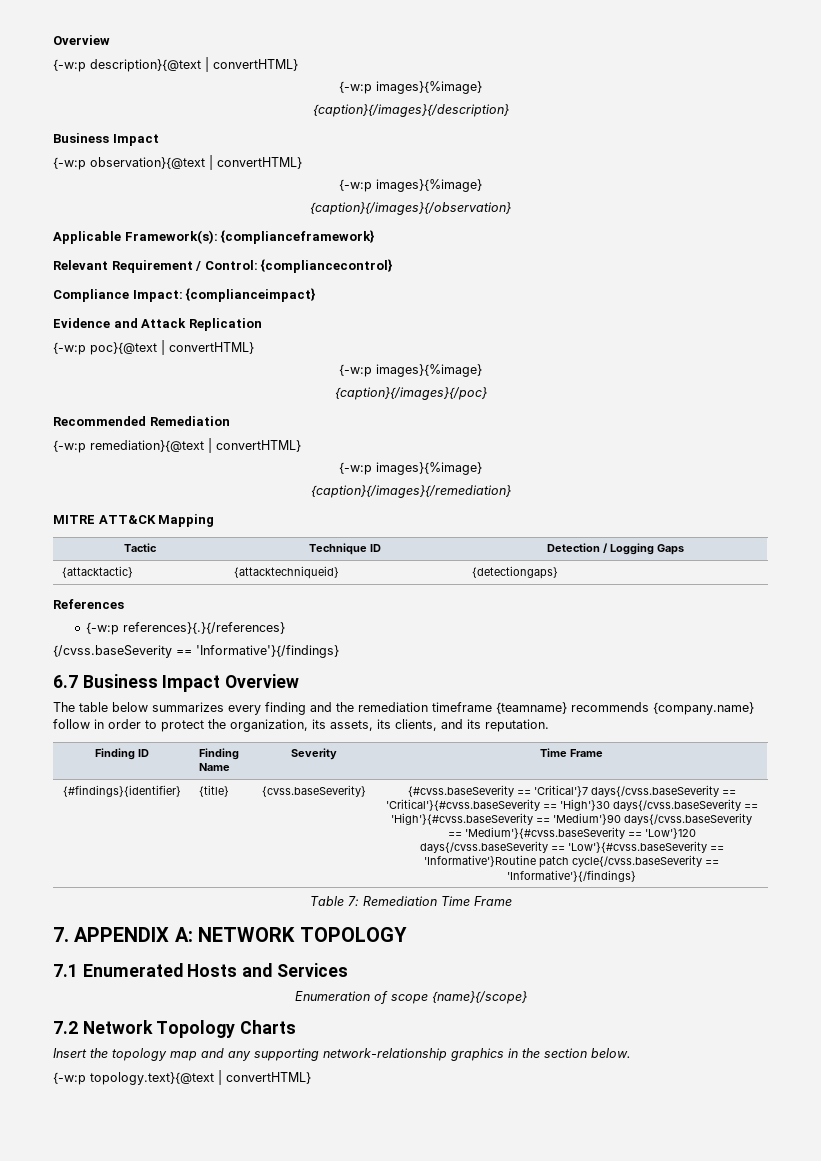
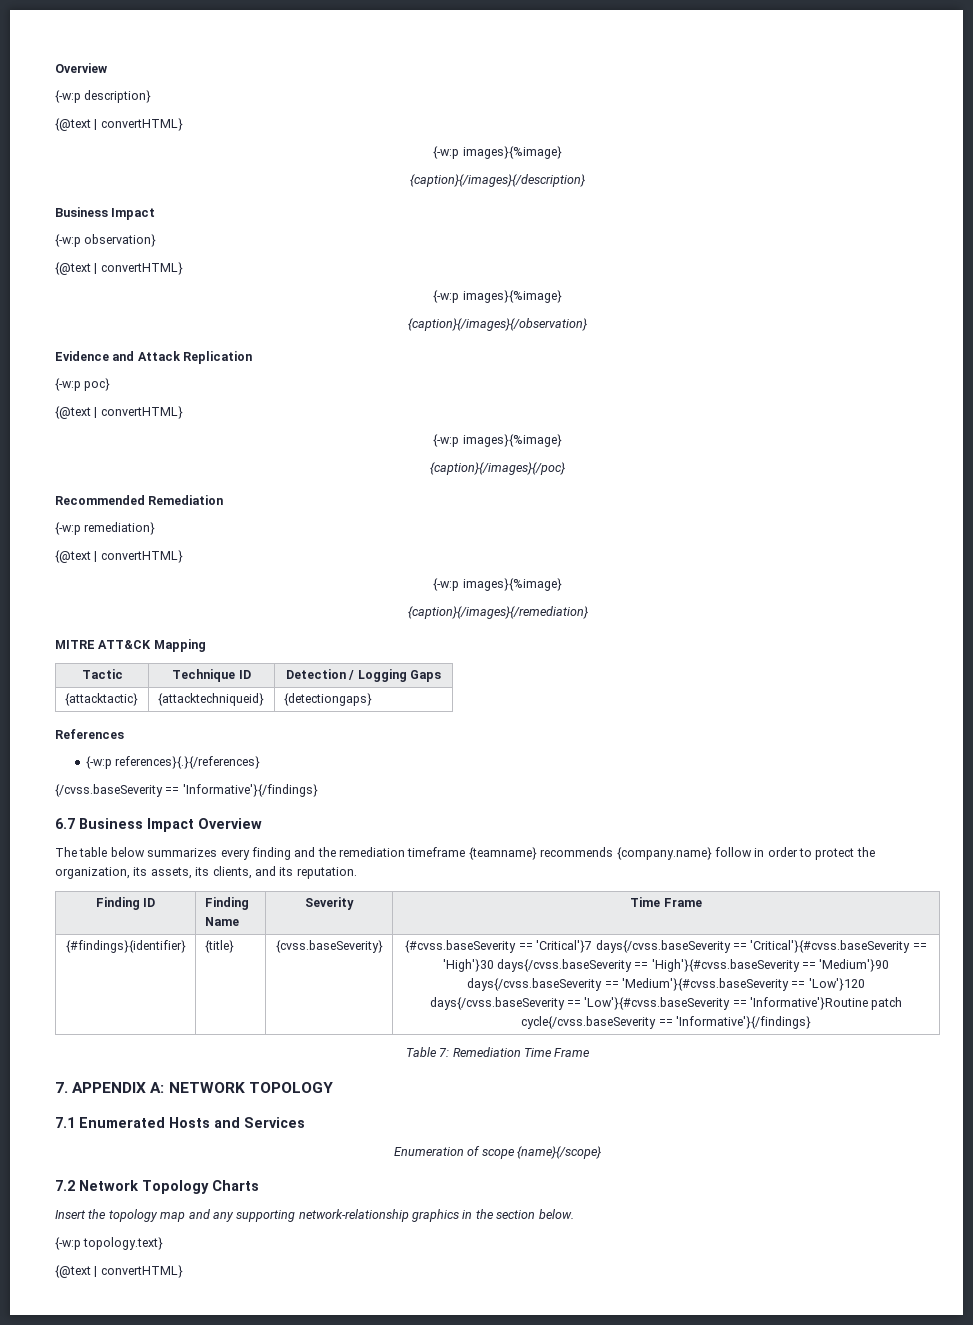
[90,59,201,72] description}{@text -> [84,90,152,103] [55,118,91,131] description} // {@text
[90,157,205,169] observation}{@text -> [84,234,157,247] [55,262,91,275] observation} // {@text
[53,230,375,244] [53,259,393,273] [53,288,316,302] // Applicable Framework(s): {complianceframework} // Relevant Requirement / Control: {compliancecontrol} // Compliance Impact: {complianceimpact} -> (587, 324) none
[90,342,157,355] poc}{@text -> [84,378,111,391] [55,406,91,419] poc} // {@text
[90,440,204,452] remediation}{@text -> [84,522,156,535] [55,550,91,563] remediation} // {@text
[90,1072,214,1085] topology.text}{@text -> [83,1237,164,1250] [55,1265,91,1278] topology.text} // {@text

